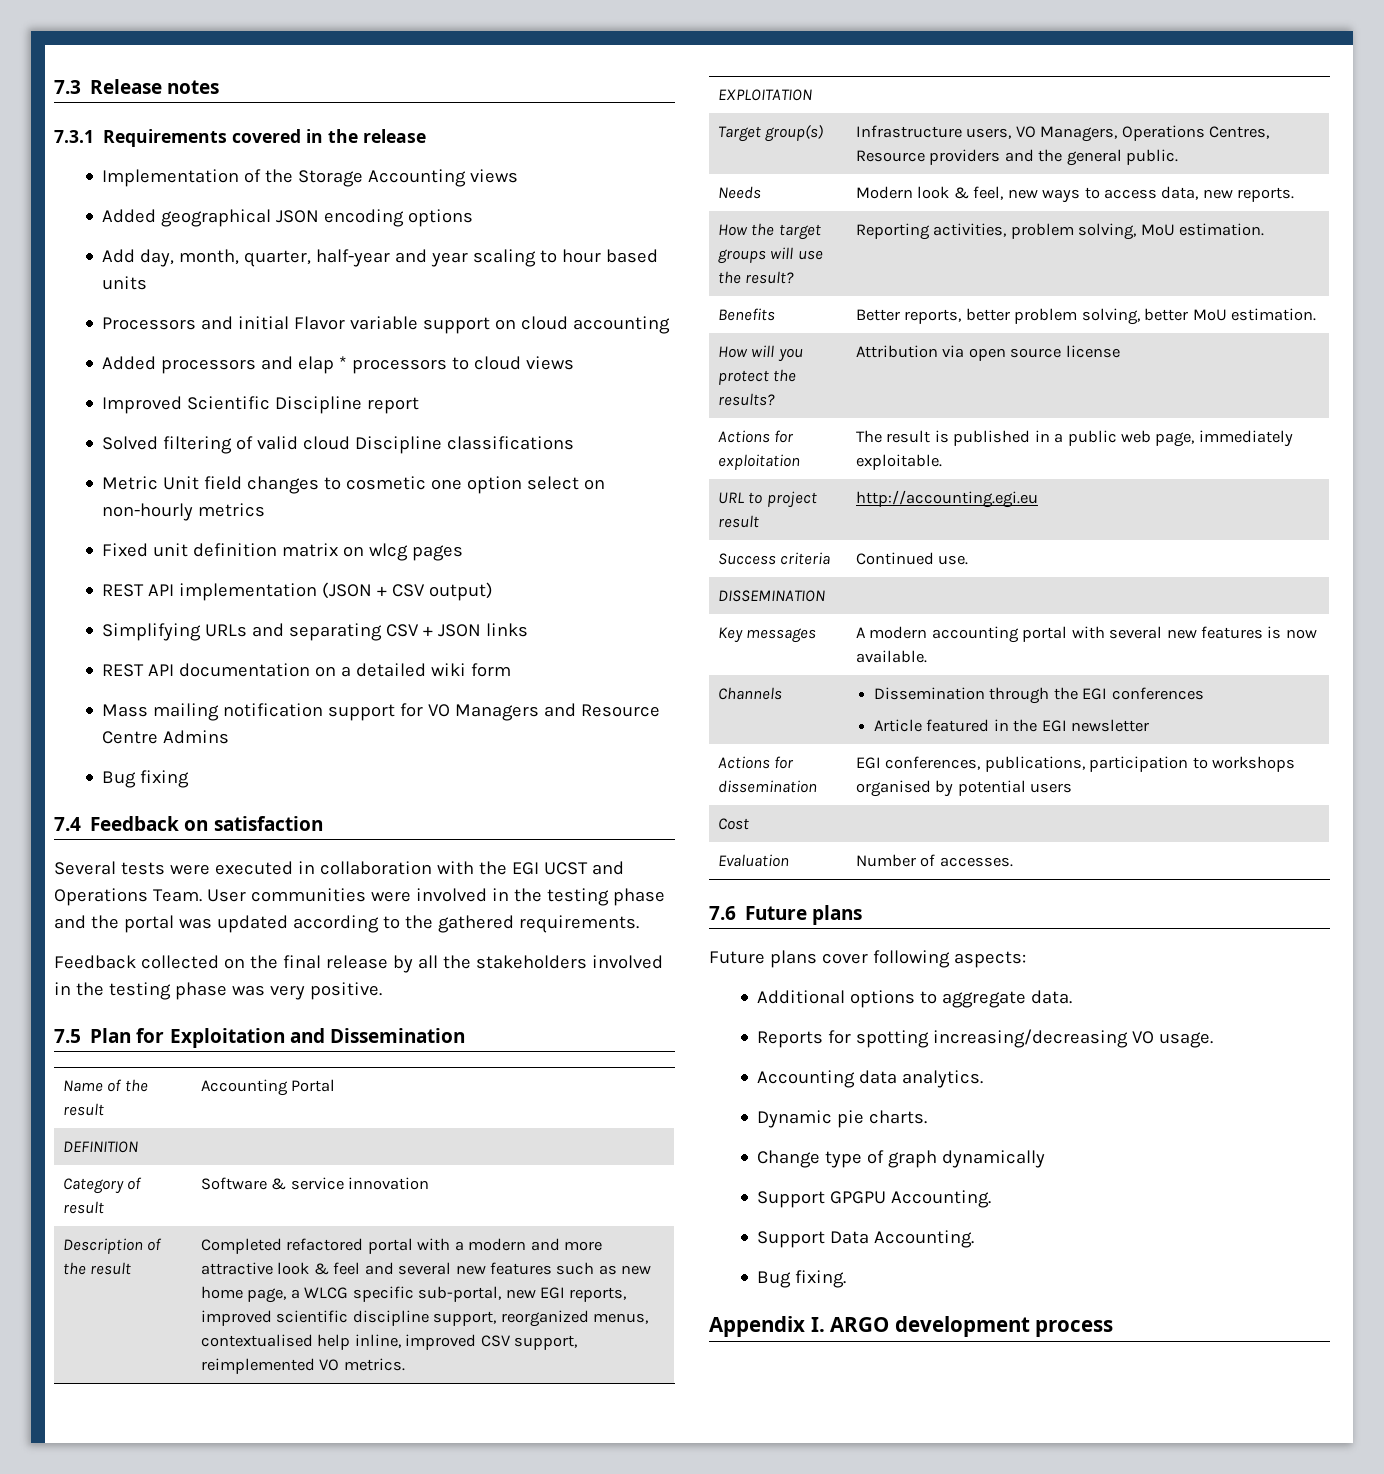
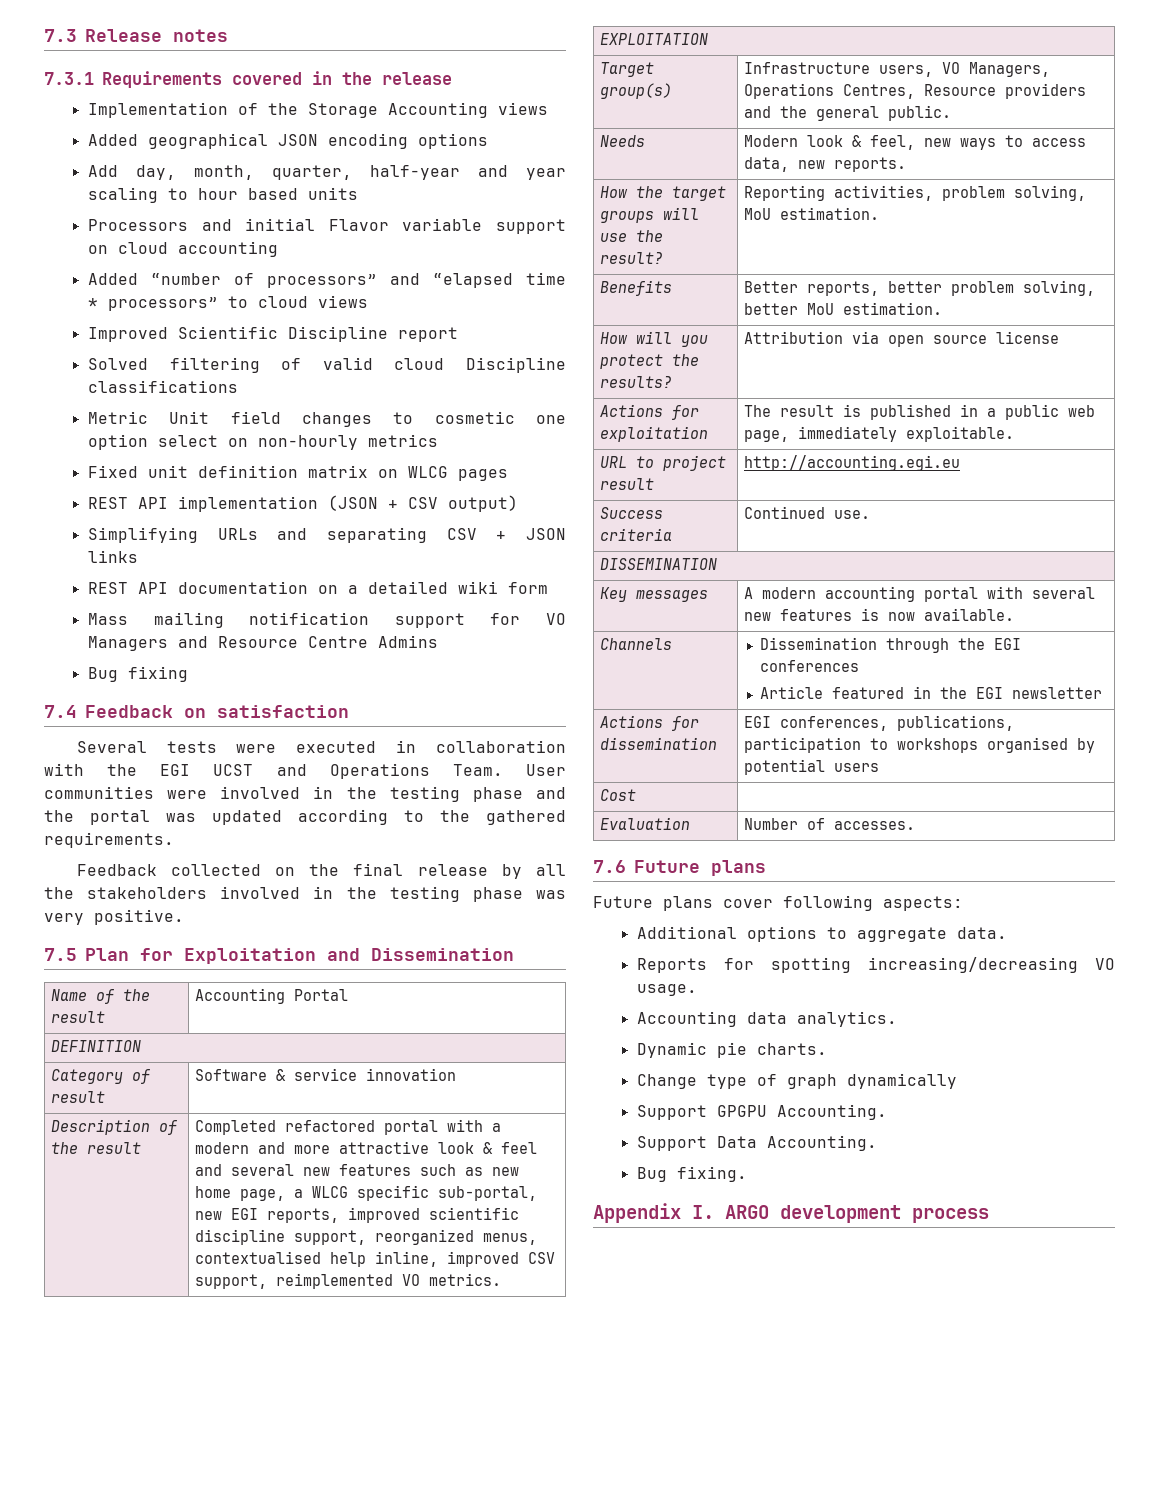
[161,356,448,374] processors and elap * processors -> [150,272,566,288] [87,297,218,311] “number of processors” and “elapsed time * processors”
[369,543,409,561] wlcg -> [407,466,448,478] WLCG

